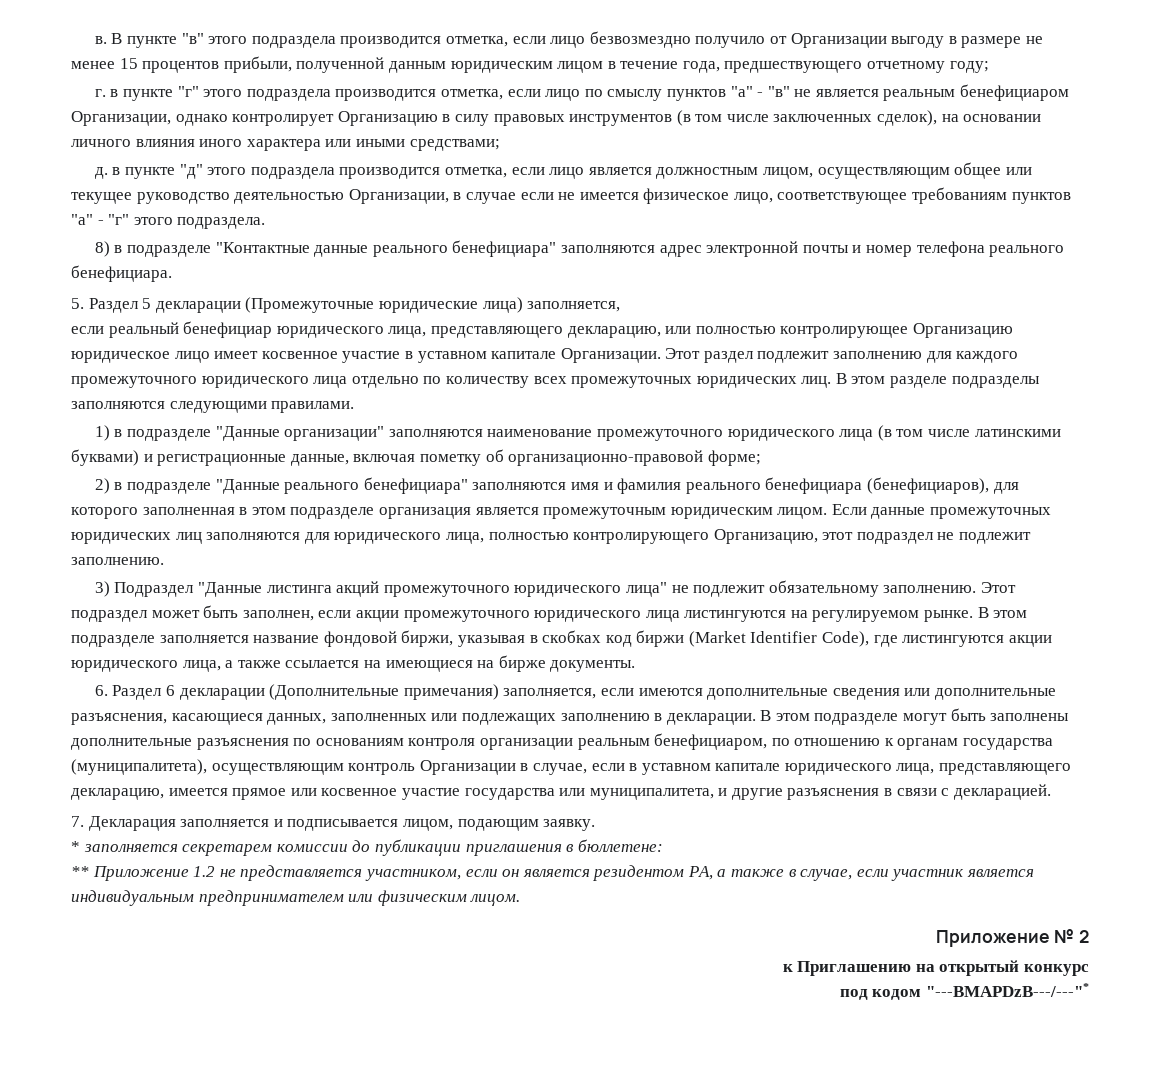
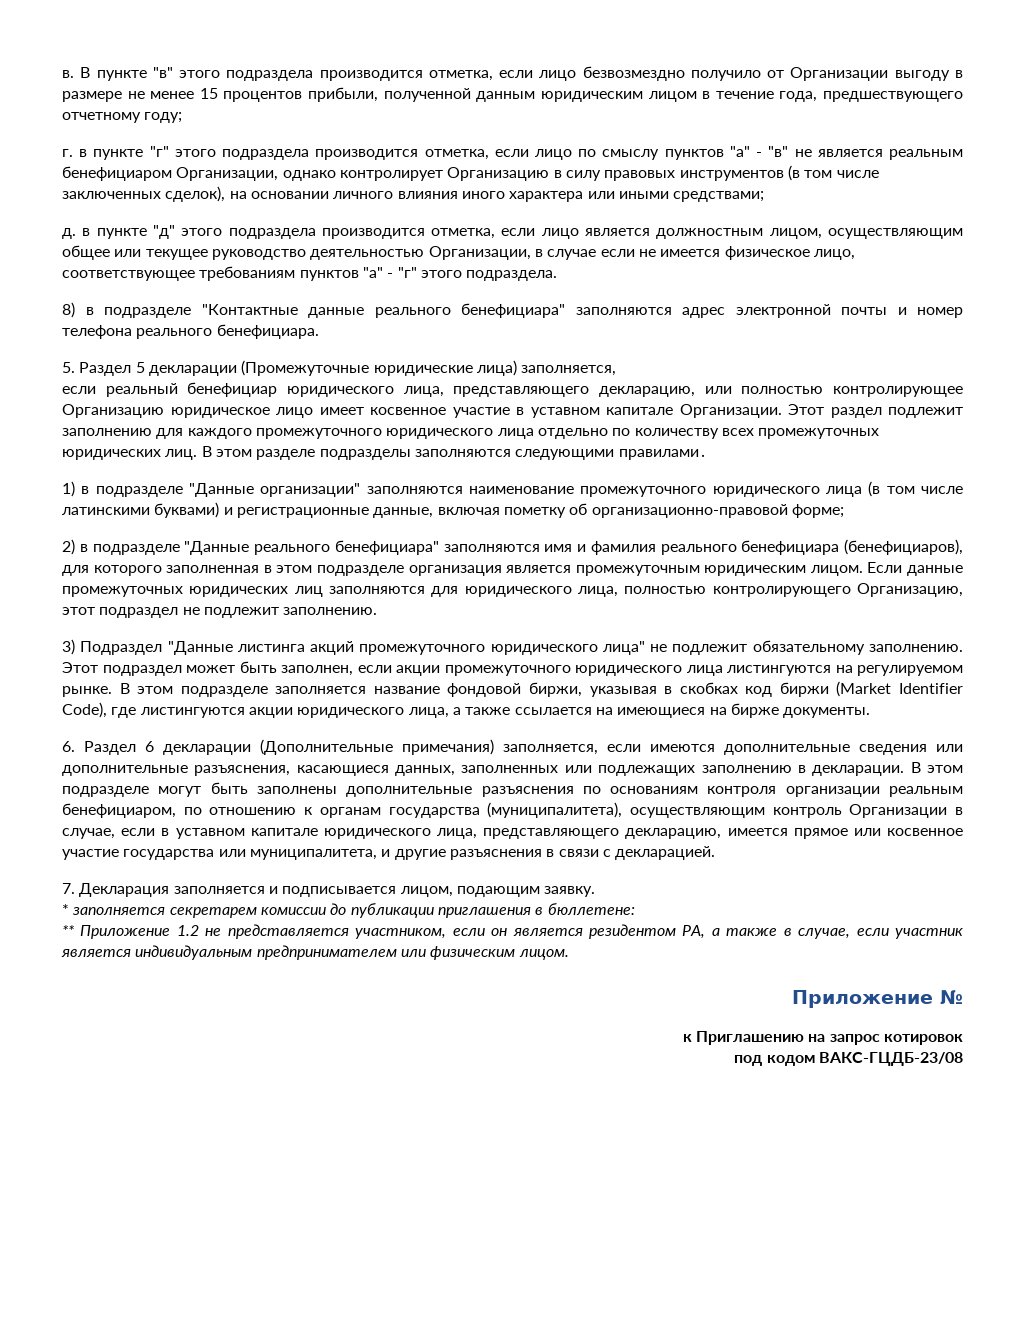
[1079,930,1089,943] 2 -> (963, 997) none
[939,960,1089,976] открытый конкурс -> [829,1034,964,1045] запрос котировок
[926,983,1089,997] "---BMAPDzB---/---"* -> [819,1052,964,1066] ВАКС-ГЦДБ-23/08

